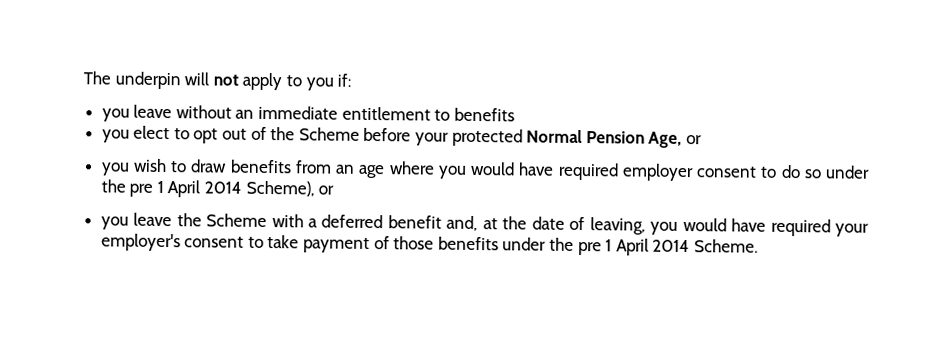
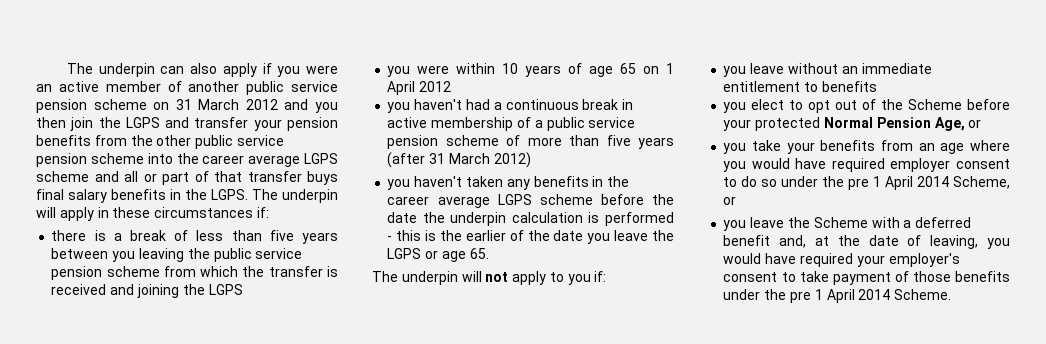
[83,71,181,90] The underpin -> [67,63,338,77] [36,81,338,95] [36,99,338,113] [36,117,338,131] [36,135,284,149] [36,153,339,167] [36,171,338,185] [36,189,338,203] [36,207,269,221] [51,230,338,244] [51,248,303,262] [51,266,338,280] [51,284,243,298] [387,63,674,77] [387,81,452,95] [387,99,634,113] [387,117,636,131] [387,135,674,149] [387,152,531,168] [387,176,630,190] [387,194,674,208] [387,212,674,226] [387,230,675,244] [387,248,489,262] [372,271,458,285] The underpin can also apply if you were an active member of another public service pension scheme on 31 March 2012 and you then join the LGPS and transfer your pension benefits from the other public service pension scheme into the career average LGPS scheme and all or part of that transfer buys final salary benefits in the LGPS. The underpin will apply in these circumstances if: // there is a break of less than five years between you leaving the public service pension scheme from which the transfer is received and joining the LGPS // you were within 10 years of age 65 on 1 April 2012 // you haven't had a continuous break in active membership of a public service pension scheme of more than five years (after 31 March 2012) // you haven't taken any benefits in the career average LGPS scheme before the date the underpin calculation is performed - this is the earlier of the date you leave the LGPS or age 65. // The underpin
[132,158,228,173] wish to draw -> [752,140,815,154] take your
[245,180,315,197] Scheme), -> [953,176,1010,189] Scheme,

